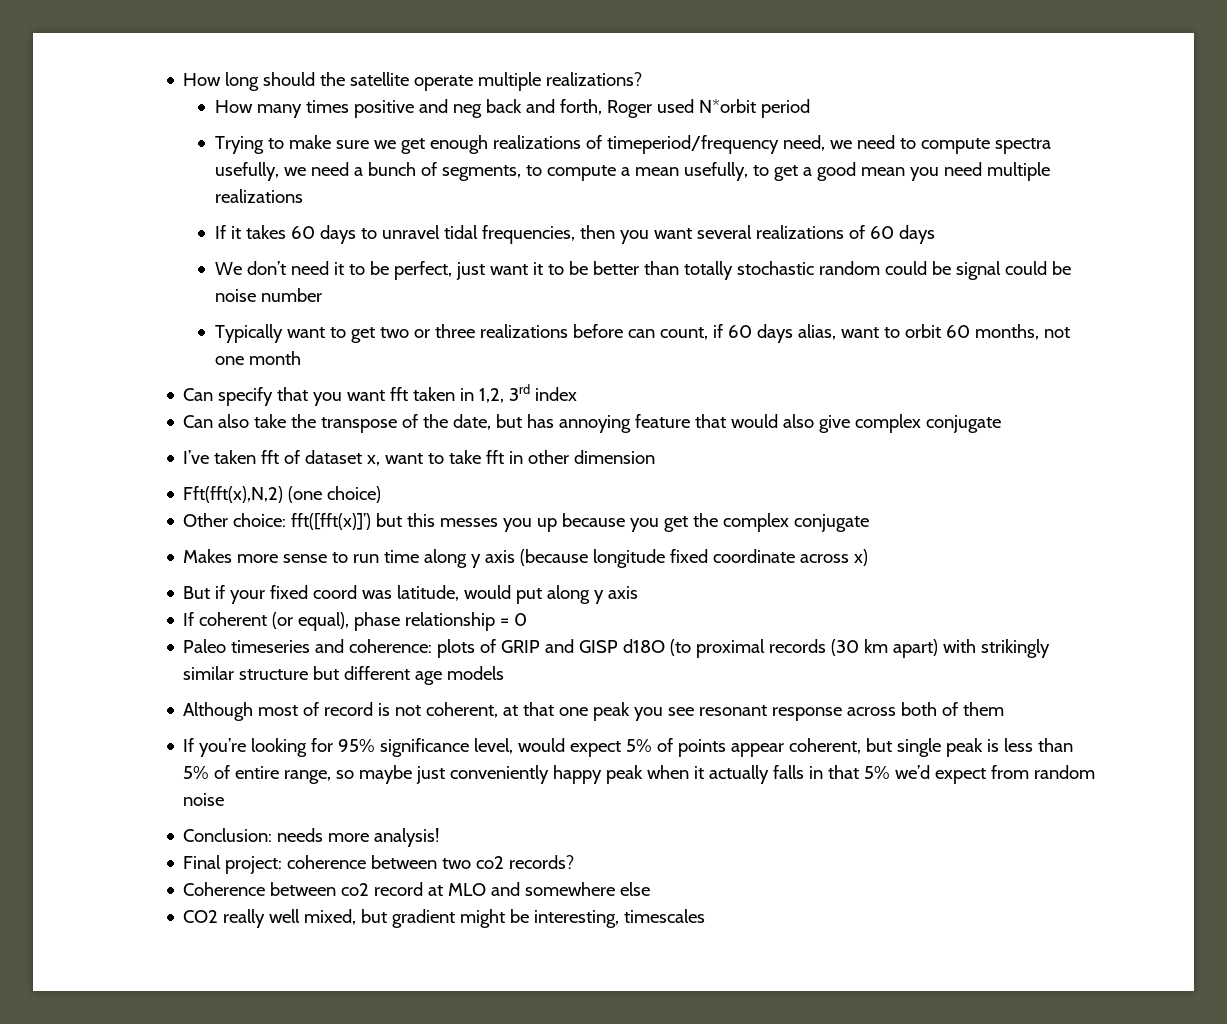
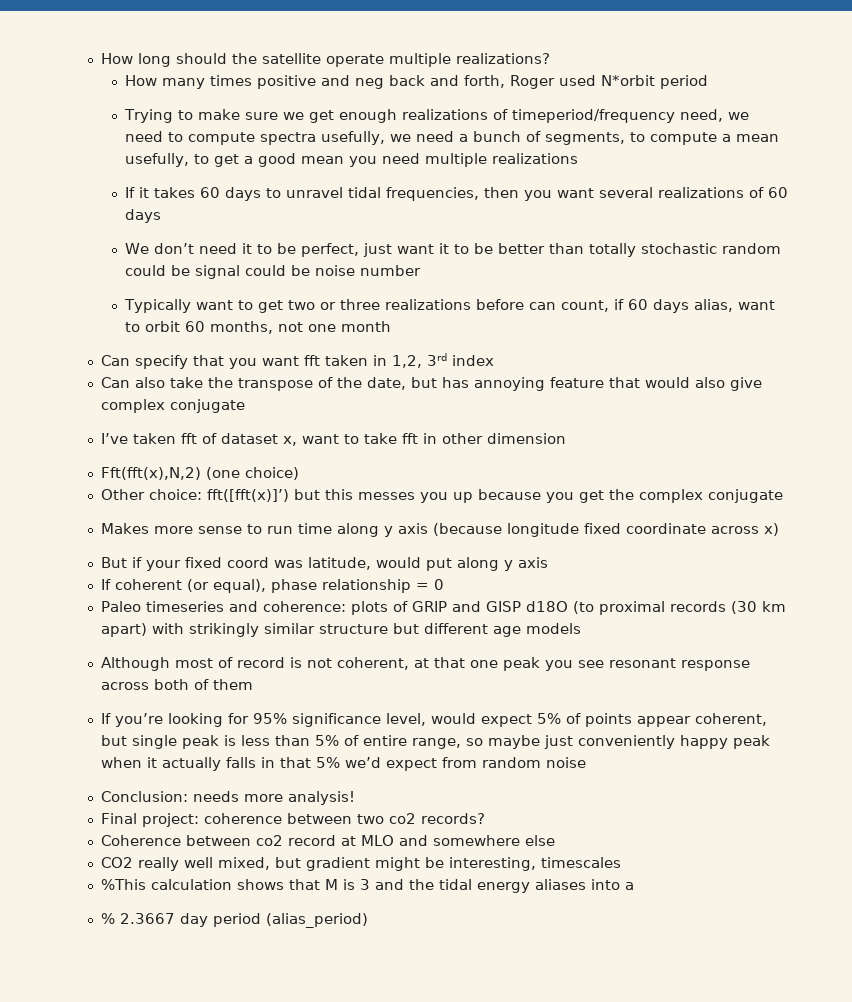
(706, 916) none -> [101,879,635,893] [101,913,369,928] // %This calculation shows that M is 3 and the tidal energy aliases into a // % 2.3667 day period (alias_period)

